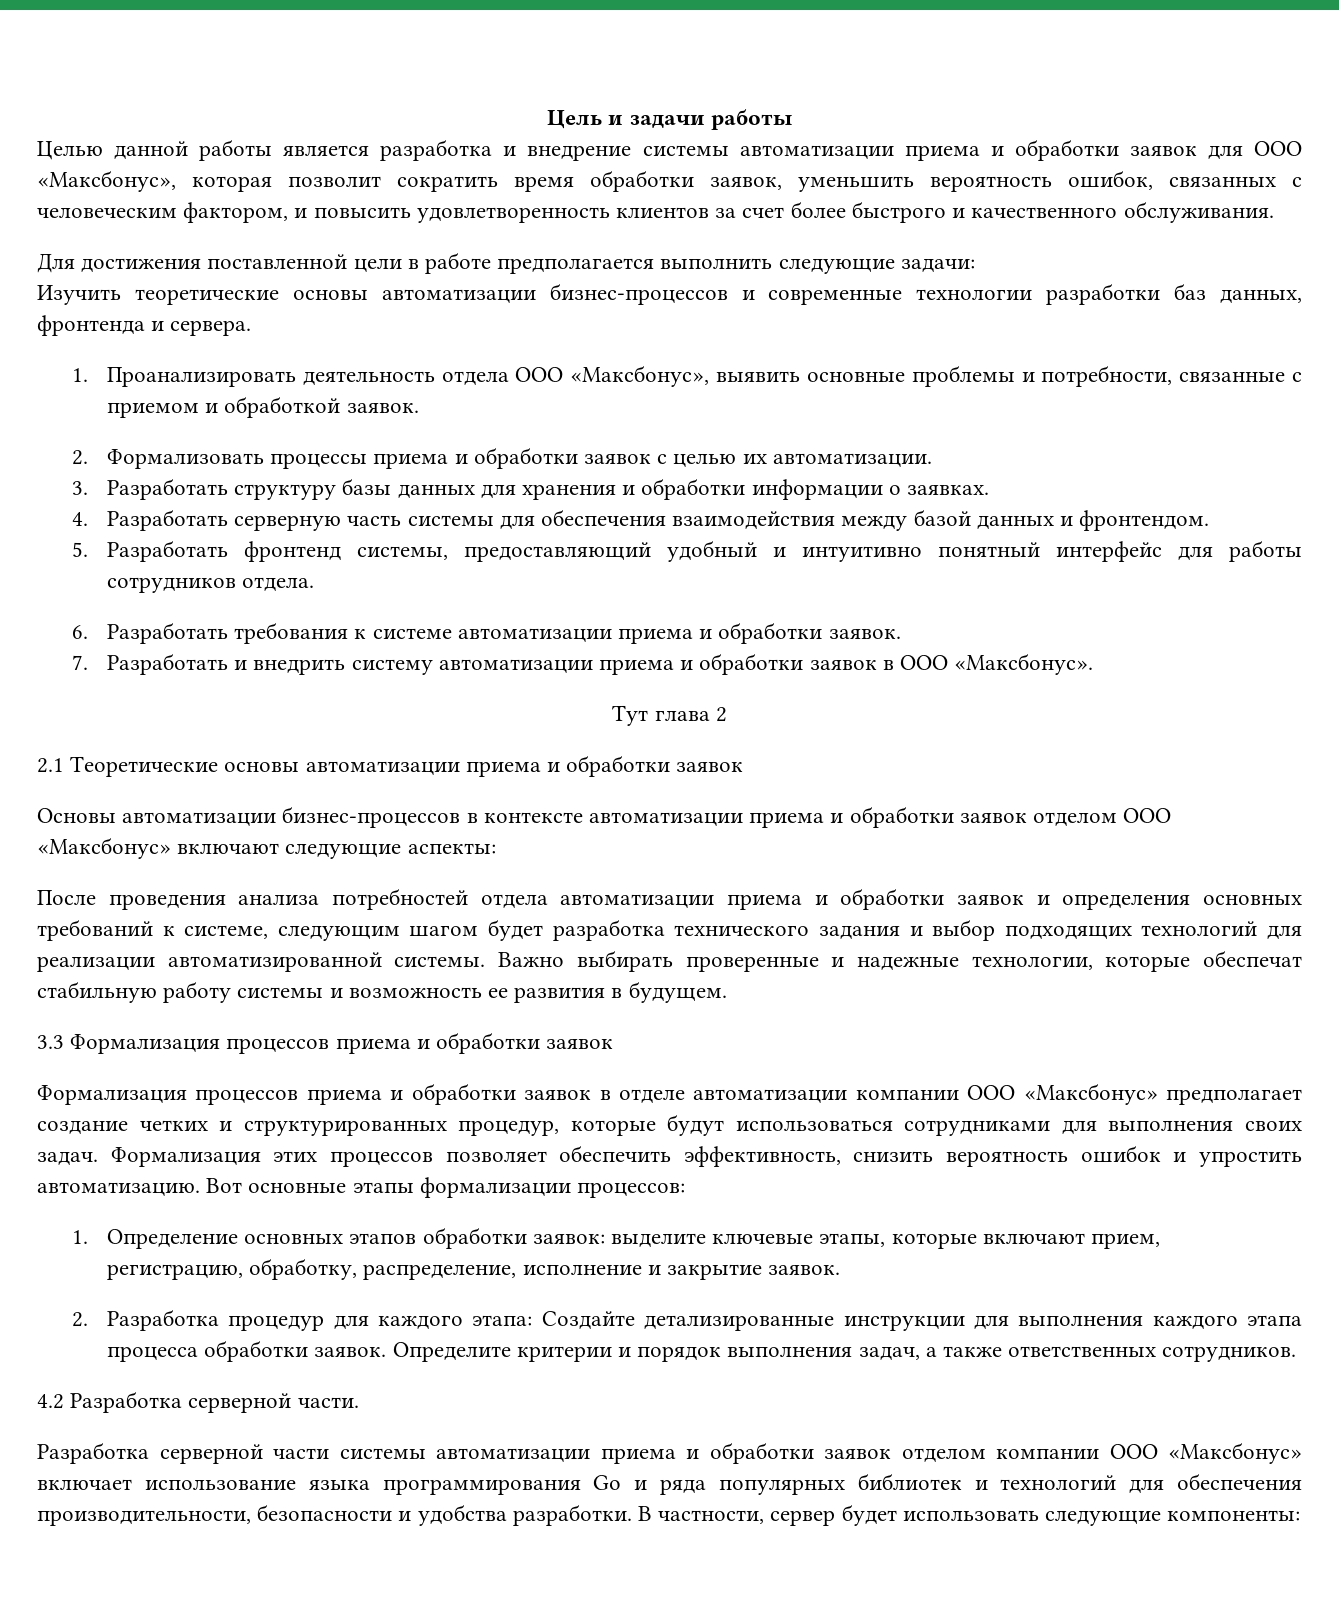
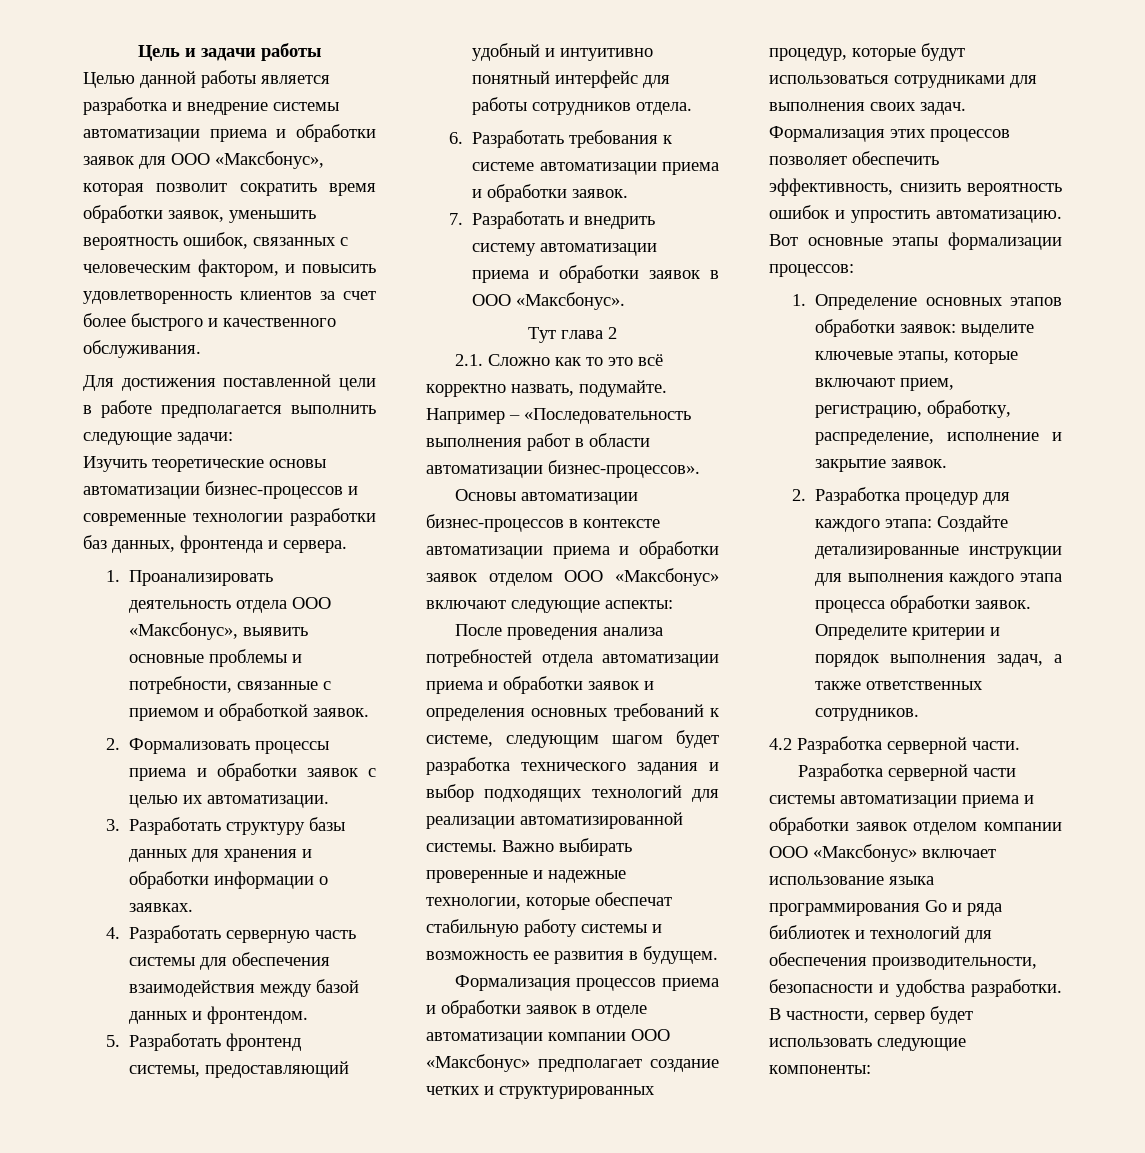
[37,755,744,777] 2.1 Теоретические основы автоматизации приема и обработки заявок -> [454,354,663,366] [426,380,667,397] [426,408,691,424] [426,433,650,451] [426,460,700,478] 2.1. Сложно как то это всё корректно назвать, подумайте. Например – «Последовательность выполнения работ в области автоматизации бизнес-процессов».
[37,1032,614,1054] // 3.3 Формализация процессов приема и обработки заявок -> (718, 955) none
[718,1479,845,1495] популярных -> (1002, 909) none

